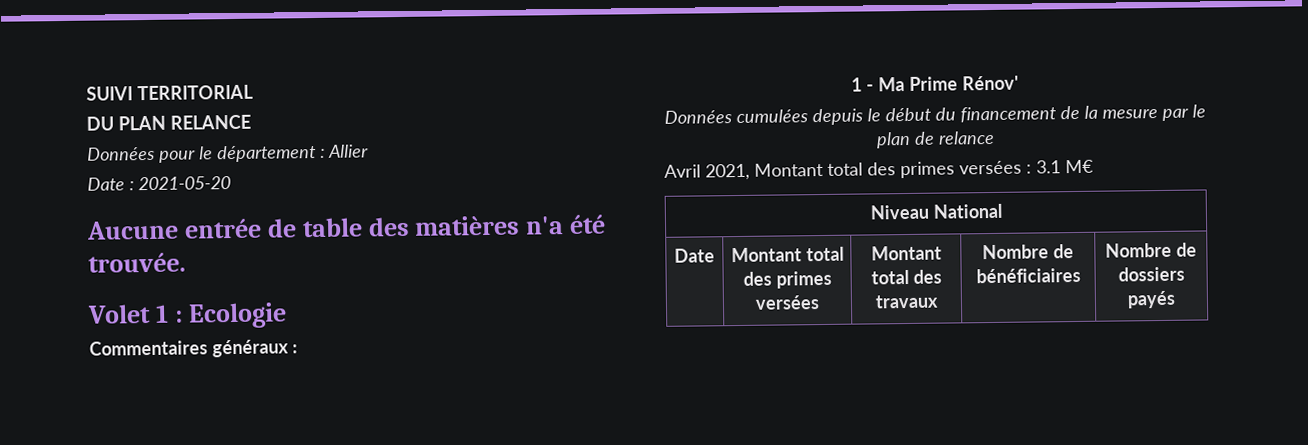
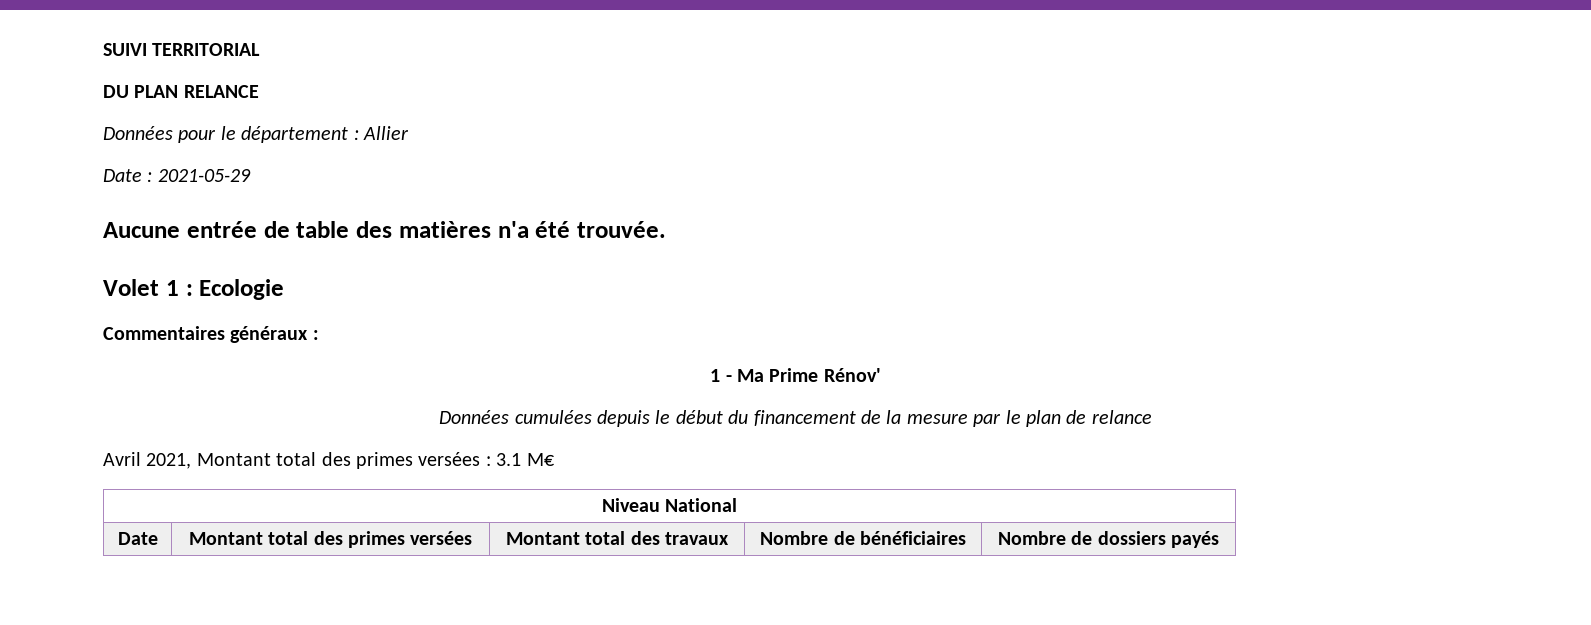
[138,176,231,191] 2021-05-20 -> [157,169,251,182] 2021-05-29

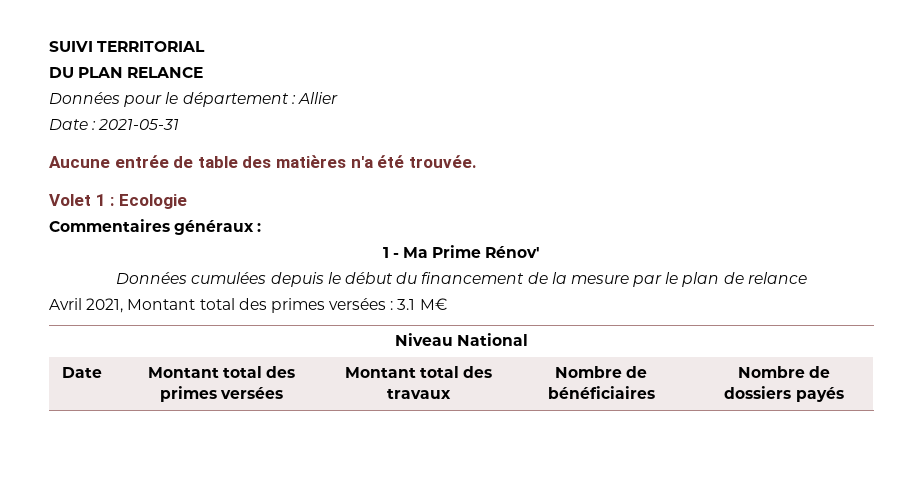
[157,169,251,182] 2021-05-29 -> [98,119,180,130] 2021-05-31

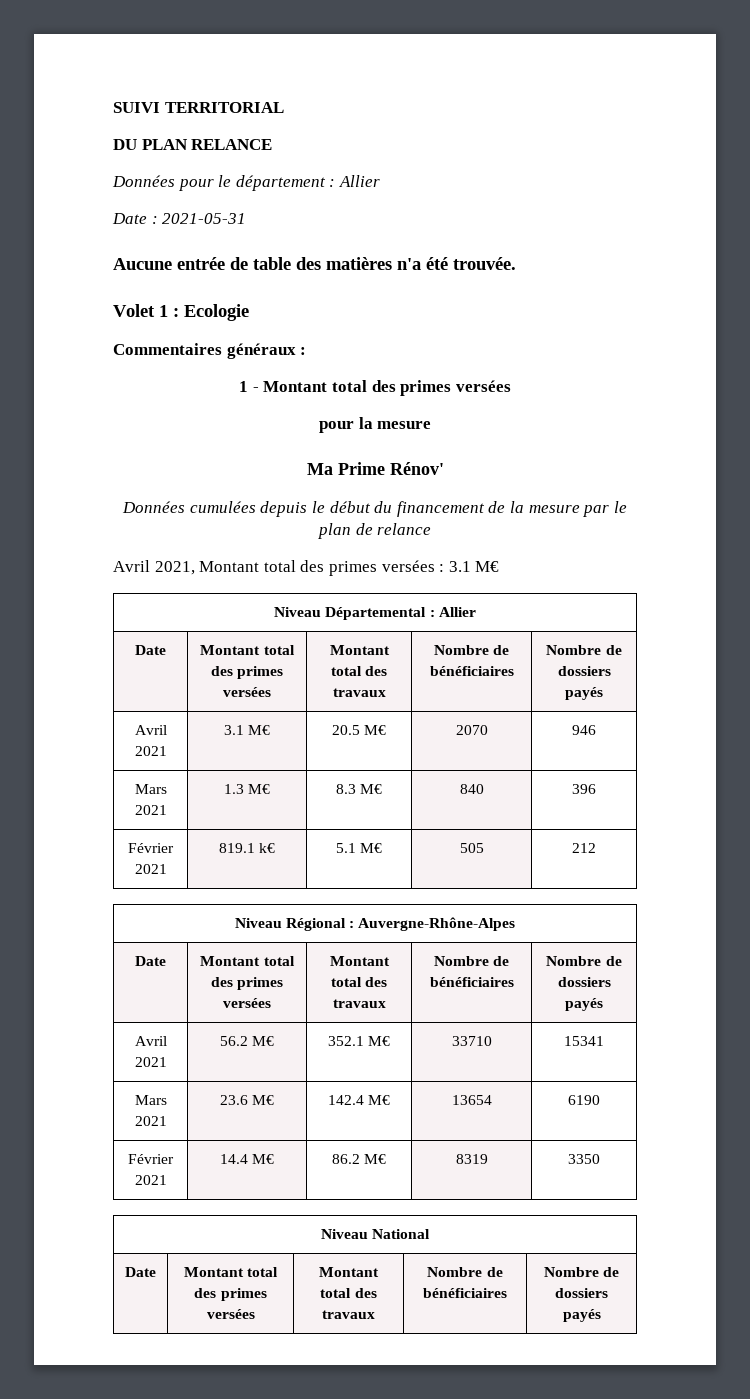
(399, 255) none -> [263,380,511,396] [318,417,432,433] Montant total des primes versées // pour la mesure //
(447, 304) none -> [274,607,476,620] [135,645,166,655] [200,645,295,655] [210,666,284,679] [223,687,271,697] [329,645,390,655] [330,666,388,676] [332,688,386,697] [433,645,510,655] [429,666,514,676] [546,645,622,655] [557,666,611,676] [565,687,603,700] [134,725,167,735] [134,746,167,756] [223,725,271,735] [331,725,387,735] [455,725,488,735] [572,725,596,735] [134,784,167,794] [134,805,167,815] [223,784,271,794] [335,784,383,794] [459,784,484,794] [572,784,596,794] [128,843,174,853] [134,864,167,874] [218,843,276,853] [335,843,383,853] [459,843,484,853] [572,843,596,853] [234,917,516,931] [135,956,166,966] [200,956,295,966] [210,977,284,990] [223,998,271,1008] [329,956,390,966] [330,977,388,987] [332,999,386,1008] [433,956,510,966] [429,977,514,987] [546,956,622,966] [557,977,611,987] [565,998,603,1011] [134,1036,167,1046] [134,1057,167,1067] [219,1036,275,1046] [327,1036,391,1046] [451,1036,492,1046] [564,1036,604,1046] [134,1095,167,1105] [134,1116,167,1126] [219,1095,275,1105] [327,1095,391,1105] [451,1095,492,1105] [568,1095,600,1105] [128,1154,174,1164] [134,1175,167,1185] [219,1154,275,1164] [331,1154,387,1164] [455,1154,488,1164] [568,1154,600,1164] // Niveau Départemental : Allier // Date | Montant total des primes versées | Montant total des travaux | Nombre de bénéficiaires | Nombre de dossiers payés // Avril 2021 | 3.1 M€ | 20.5 M€ | 2070 | 946 // Mars 2021 | 1.3 M€ | 8.3 M€ | 840 | 396 // Février 2021 | 819.1 k€ | 5.1 M€ | 505 | 212 // Niveau Régional : Auvergne-Rhône-Alpes // Date | Montant total des primes versées | Montant total des travaux | Nombre de bénéficiaires | Nombre de dossiers payés // Avril 2021 | 56.2 M€ | 352.1 M€ | 33710 | 15341 // Mars 2021 | 23.6 M€ | 142.4 M€ | 13654 | 6190 // Février 2021 | 14.4 M€ | 86.2 M€ | 8319 | 3350

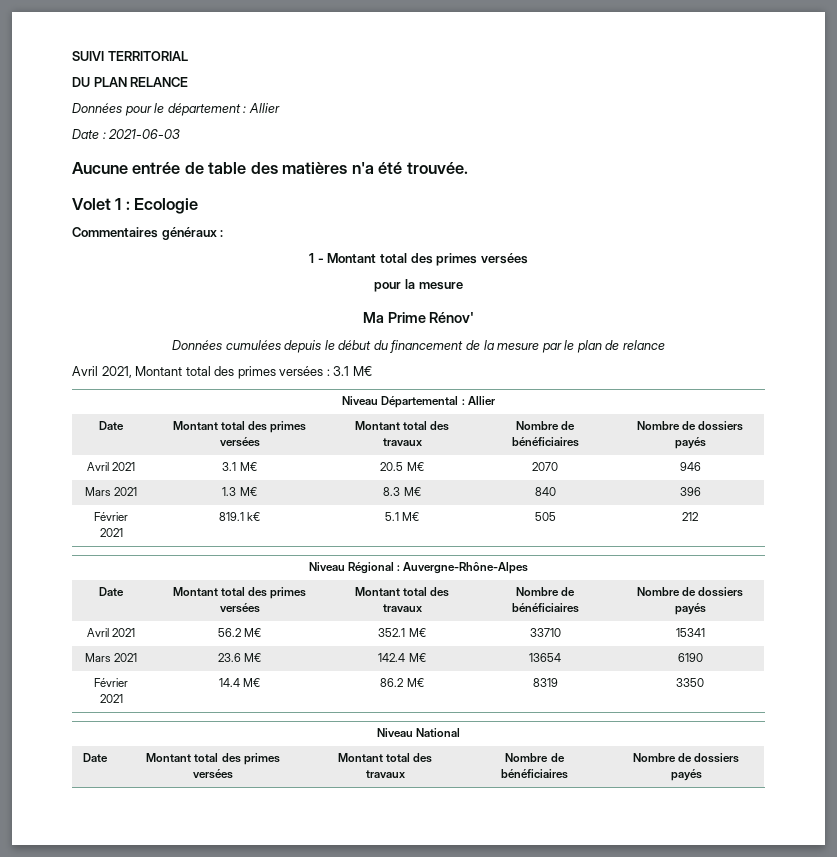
[162,213,247,224] 2021-05-31 -> [108,129,181,139] 2021-06-03

